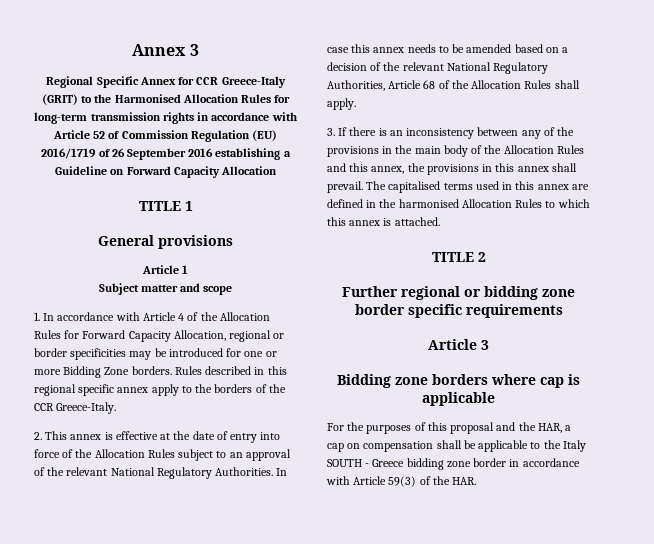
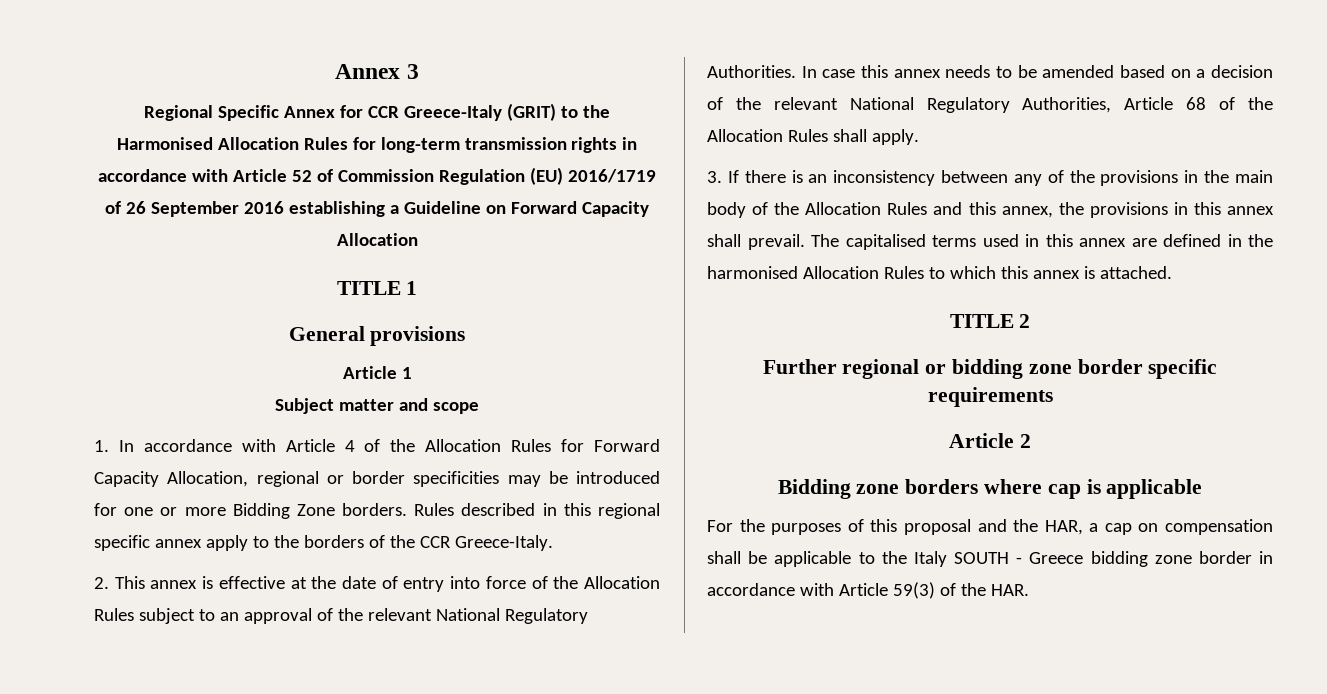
[481,340,489,350] 3 -> [1019,434,1031,448] 2

